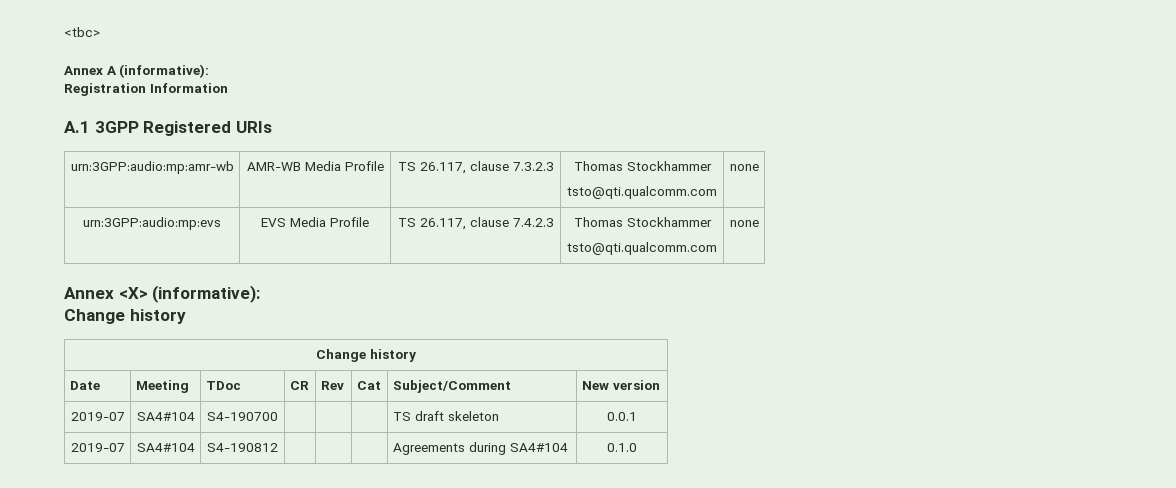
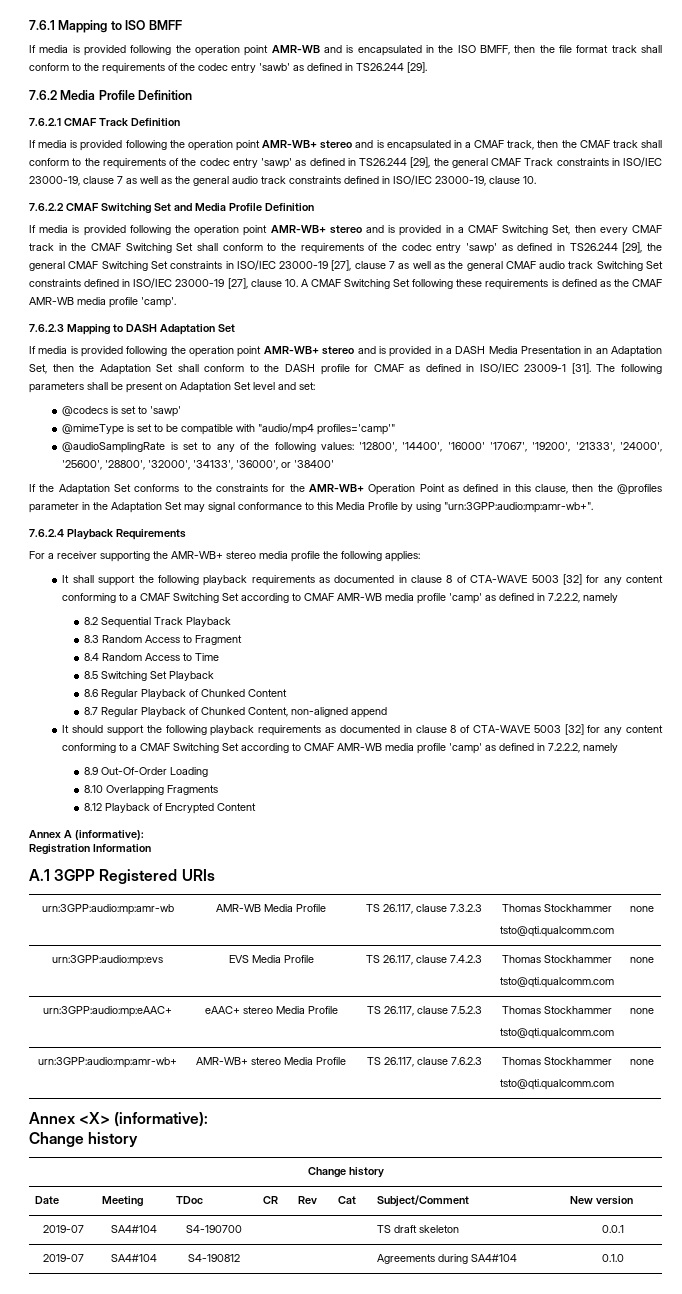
[64,27,100,37] <tbc> -> [29,20,182,33] [29,45,662,56] [29,62,427,74] [29,90,193,100] [29,118,180,126] [29,140,662,151] [29,157,662,169] [29,175,536,186] [29,203,314,214] [29,225,662,236] [29,242,662,254] [29,260,663,271] [29,278,662,290] [29,297,176,308] [29,324,235,335] [29,346,663,357] [29,363,662,375] [29,382,315,393] [62,406,182,417] [62,423,396,435] [62,442,663,453] [62,460,335,470] [29,484,662,495] [29,502,593,513] [29,529,186,540] [29,551,420,562] [62,574,664,586] [62,593,619,604] [83,617,231,628] [83,635,242,645] [83,653,219,661] [83,671,214,681] [83,689,287,699] [83,707,387,718] [62,724,663,736] [62,743,619,754] [83,767,208,777] [83,785,218,796] [83,803,256,814] 7.6.1 Mapping to ISO BMFF // If media is provided following the operation point AMR-WB and is encapsulated in the ISO BMFF, then the file format track shall conform to the requirements of the codec entry 'sawb' as defined in TS26.244 [29]. // 7.6.2 Media Profile Definition // 7.6.2.1 CMAF Track Definition // If media is provided following the operation point AMR-WB+ stereo and is encapsulated in a CMAF track, then the CMAF track shall conform to the requirements of the codec entry 'sawp' as defined in TS26.244 [29], the general CMAF Track constraints in ISO/IEC 23000-19, clause 7 as well as the general audio track constraints defined in ISO/IEC 23000-19, clause 10. // 7.6.2.2 CMAF Switching Set and Media Profile Definition // If media is provided following the operation point AMR-WB+ stereo and is provided in a CMAF Switching Set, then every CMAF track in the CMAF Switching Set shall conform to the requirements of the codec entry 'sawp' as defined in TS26.244 [29], the general CMAF Switching Set constraints in ISO/IEC 23000-19 [27], clause 7 as well as the general CMAF audio track Switching Set constraints defined in ISO/IEC 23000-19 [27], clause 10. A CMAF Switching Set following these requirements is defined as the CMAF AMR-WB media profile 'camp'. // 7.6.2.3 Mapping to DASH Adaptation Set // If media is provided following the operation point AMR-WB+ stereo and is provided in a DASH Media Presentation in an Adaptation Set, then the Adaptation Set shall conform to the DASH profile for CMAF as defined in ISO/IEC 23009-1 [31]. The following parameters shall be present on Adaptation Set level and set: // @codecs is set to 'sawp' // @mimeType is set to be compatible with "audio/mp4 profiles='camp'" // @audioSamplingRate is set to any of the following values: '12800', '14400', '16000' '17067', '19200', '21333', '24000', '25600', '28800', '32000', '34133', '36000', or '38400' // If the Adaptation Set conforms to the constraints for the AMR-WB+ Operation Point as defined in this clause, then the @profiles parameter in the Adaptation Set may signal conformance to this Media Profile by using "urn:3GPP:audio:mp:amr-wb+". // 7.6.2.4 Playback Requirements // For a receiver supporting the AMR-WB+ stereo media profile the following applies: // It shall support the following playback requirements as documented in clause 8 of CTA-WAVE 5003 [32] for any content conforming to a CMAF Switching Set according to CMAF AMR-WB media profile 'camp' as defined in 7.2.2.2, namely // 8.2 Sequential Track Playback // 8.3 Random Access to Fragment // 8.4 Random Access to Time // 8.5 Switching Set Playback // 8.6 Regular Playback of Chunked Content // 8.7 Regular Playback of Chunked Content, non-aligned append // It should support the following playback requirements as documented in clause 8 of CTA-WAVE 5003 [32] for any content conforming to a CMAF Switching Set according to CMAF AMR-WB media profile 'camp' as defined in 7.2.2.2, namely // 8.9 Out-Of-Order Loading // 8.10 Overlapping Fragments // 8.12 Playback of Encrypted Content
(759, 223) none -> [42,1006,172,1017] [204,1006,338,1014] [366,1006,482,1016] [502,1006,612,1014] [500,1028,614,1039] [629,1008,654,1014] [37,1057,177,1068] [195,1057,346,1065] [366,1057,482,1067] [502,1057,612,1065] [500,1079,614,1090] [629,1059,654,1065] // urn:3GPP:audio:mp:eAAC+ | eAAC+ stereo Media Profile | TS 26.117, clause 7.5.2.3 | Thomas Stockhammer // tsto@qti.qualcomm.com | none // urn:3GPP:audio:mp:amr-wb+ | AMR-WB+ stereo Media Profile | TS 26.117, clause 7.6.2.3 | Thomas Stockhammer // tsto@qti.qualcomm.com | none

